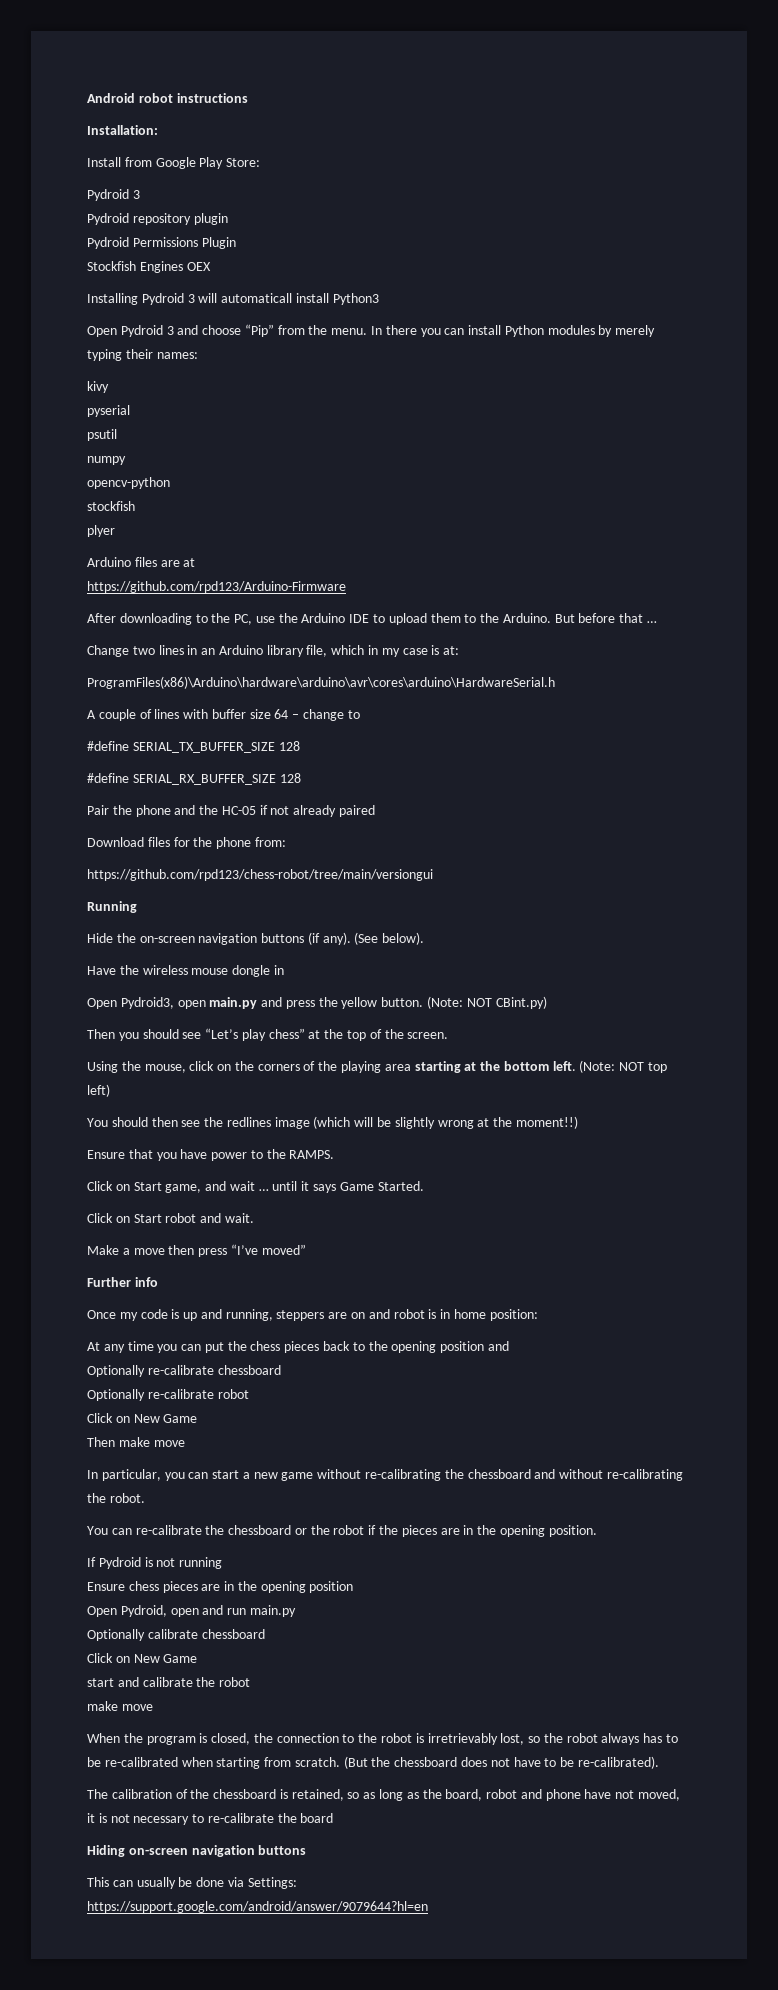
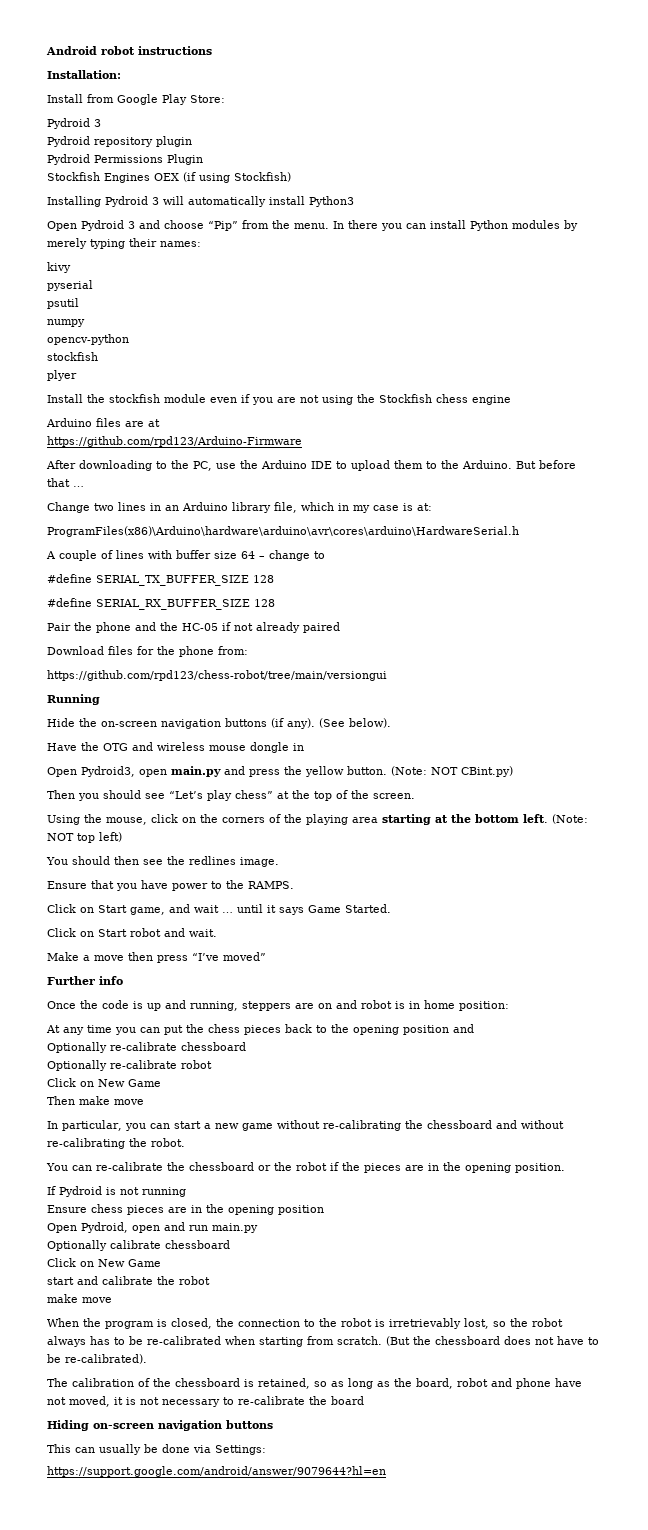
(211, 266) none -> [183,172,291,183] (if using Stockfish)
[221,293,293,303] automaticall -> [188,196,266,207] automatically
(115, 531) none -> [47,394,511,405] // Install the stockfish module even if you are not using the Stockfish chess engine
(139, 970) none -> [103,742,153,751] OTG and
[274,1116,578,1129] image (which will be slightly wrong at the moment!!) -> [240,857,279,867] image.
[119,1312,138,1321] my -> [80,1000,98,1009] the

